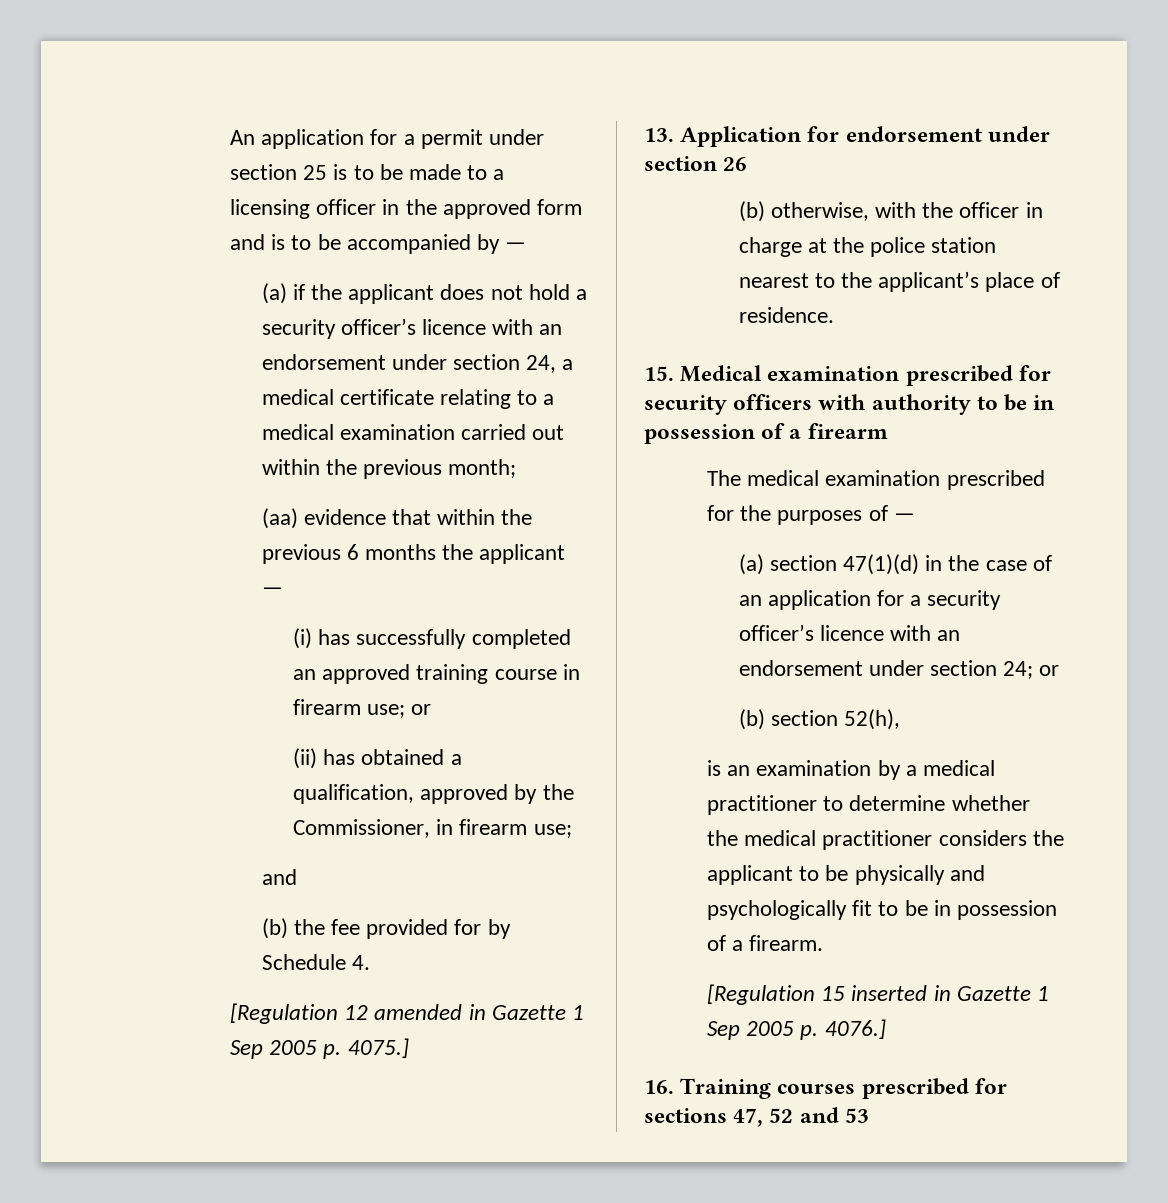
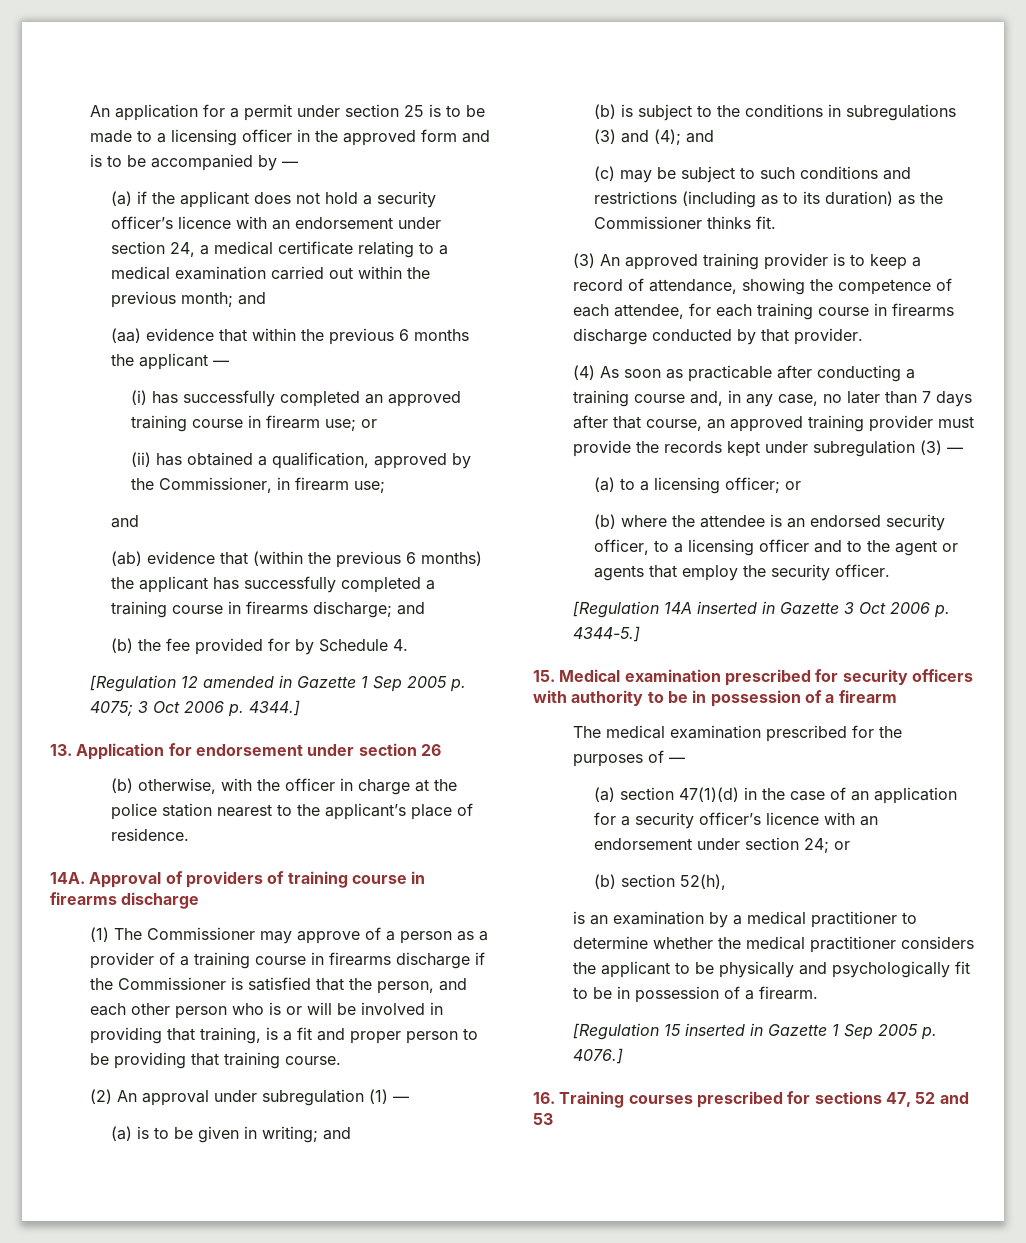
(517, 468) none -> [237,292,266,305] and
(297, 877) none -> [110,551,482,568] [110,576,435,593] [110,601,425,618] // (ab) evidence that (within the previous 6 months) the applicant has successfully completed a training course in firearms discharge; and
[347,1038,409,1058] 4075.] -> [90,700,301,717] 4075; 3 Oct 2006 p. 4344.]
(834, 315) none -> [50,871,426,888] [50,892,200,909] [90,927,489,944] [90,952,486,969] [90,977,468,994] [90,1002,444,1019] [90,1027,479,1044] [90,1052,342,1069] [90,1089,410,1106] [110,1126,351,1143] [593,104,956,121] [593,129,714,145] [593,166,911,183] [593,191,943,208] [593,216,776,229] [573,253,922,270] [573,278,953,295] [573,303,955,320] [573,328,864,345] [573,365,916,382] [573,390,973,407] [573,415,975,432] [573,440,964,457] [593,477,801,494] [593,514,945,531] [593,539,958,556] [593,564,890,581] [573,601,951,618] [573,626,641,642] // 14A. Approval of providers of training course in firearms discharge // (1) The Commissioner may approve of a person as a provider of a training course in firearms discharge if the Commissioner is satisfied that the person, and each other person who is or will be involved in providing that training, is a fit and proper person to be providing that training course. // (2) An approval under subregulation (1) — // (a) is to be given in writing; and // (b) is subject to the conditions in subregulations (3) and (4); and // (c) may be subject to such conditions and restrictions (including as to its duration) as the Commissioner thinks fit. // (3) An approved training provider is to keep a record of attendance, showing the competence of each attendee, for each training course in firearms discharge conducted by that provider. // (4) As soon as practicable after conducting a training course and, in any case, no later than 7 days after that course, an approved training provider must provide the records kept under subregulation (3) — // (a) to a licensing officer; or // (b) where the attendee is an endorsed security officer, to a licensing officer and to the agent or agents that employ the security officer. // [Regulation 14A inserted in Gazette 3 Oct 2006 p. 4344-5.]

